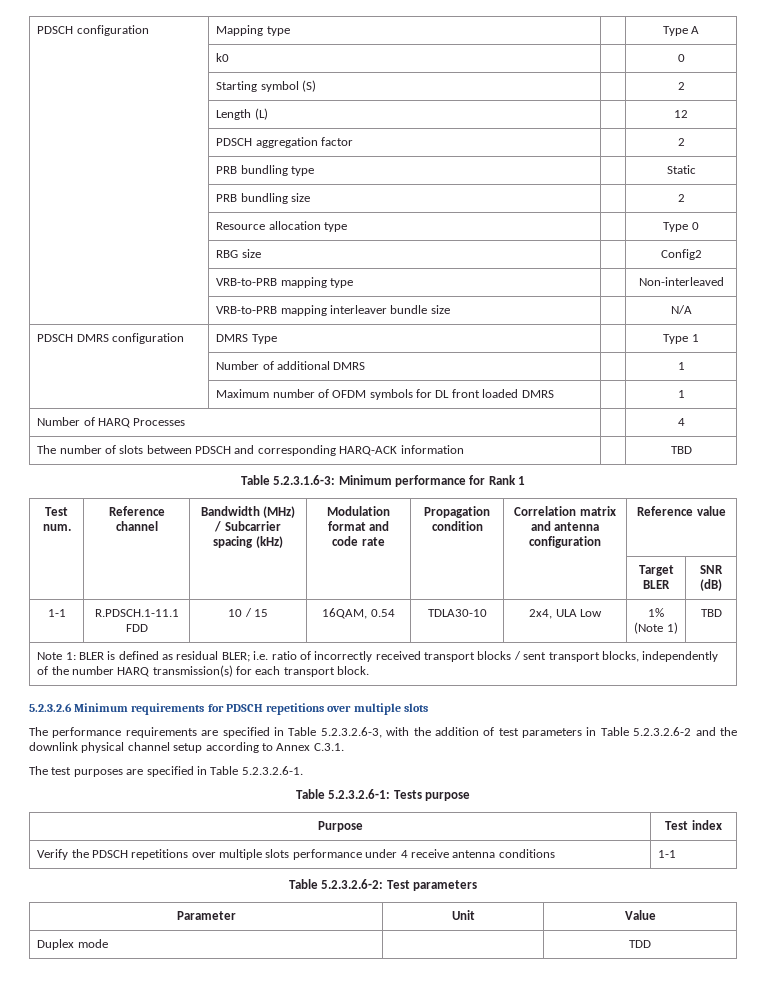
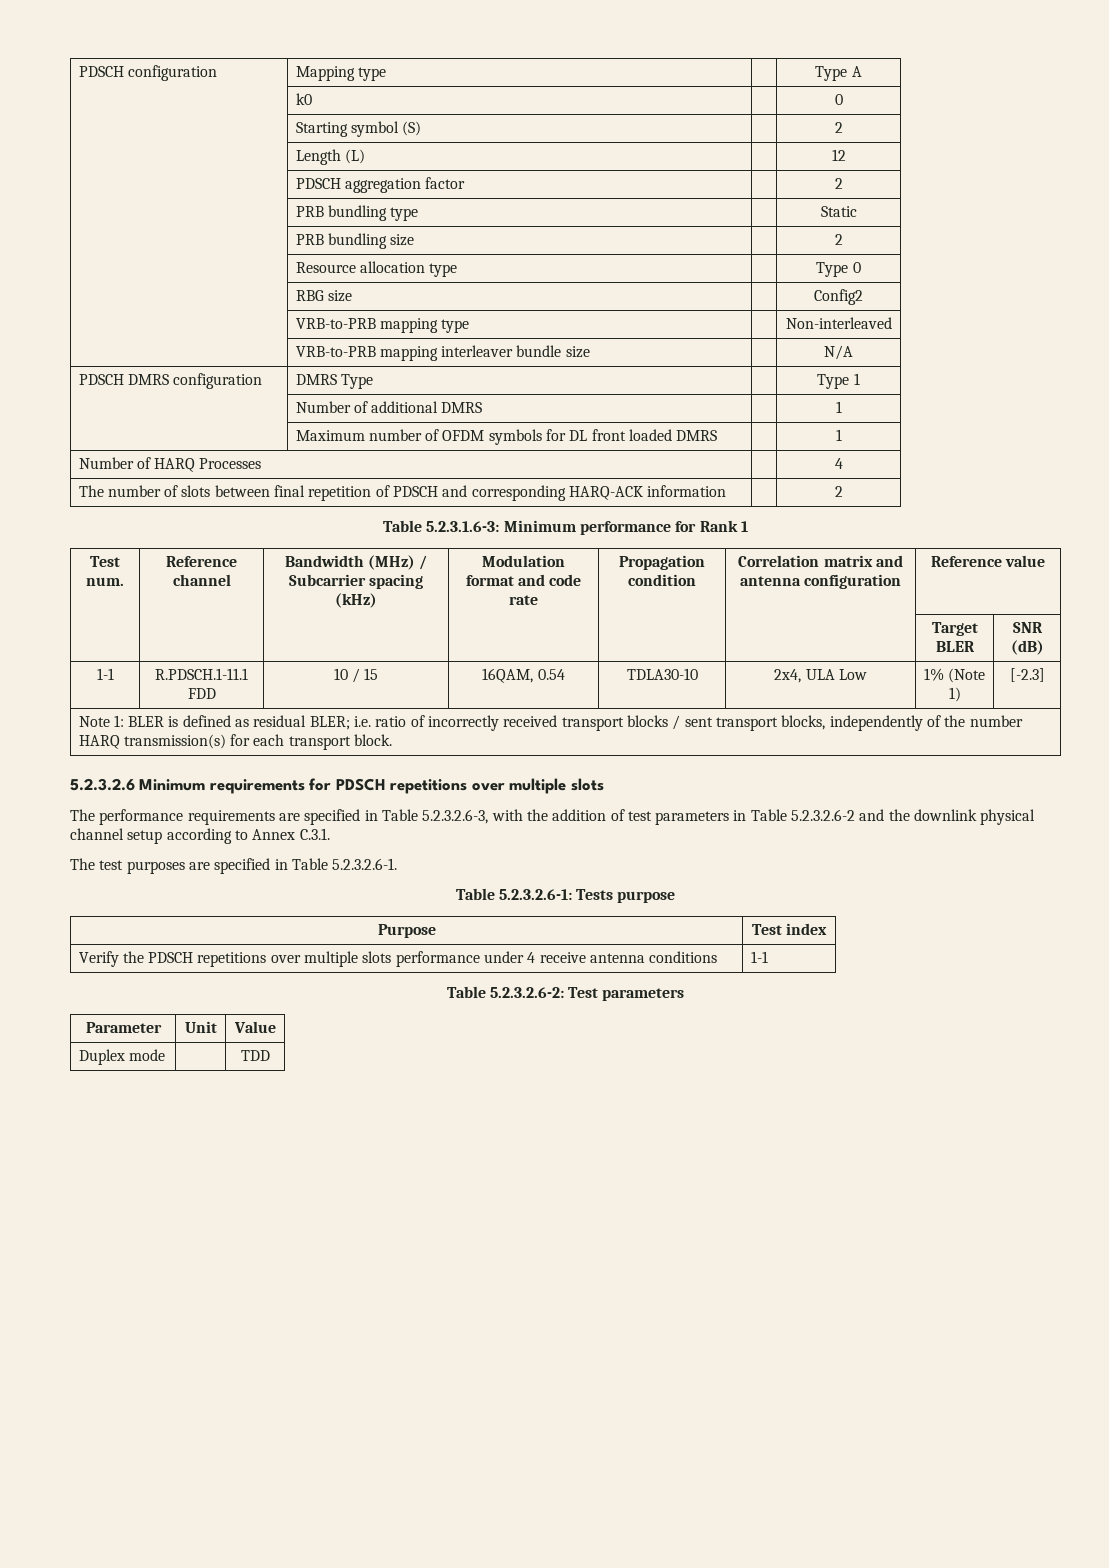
(192, 449) none -> [274,485,390,501] final repetition of
[670,446,692,454] TBD -> [834,486,843,497] 2
[700,609,722,617] TBD -> [1009,668,1045,682] [-2.3]

